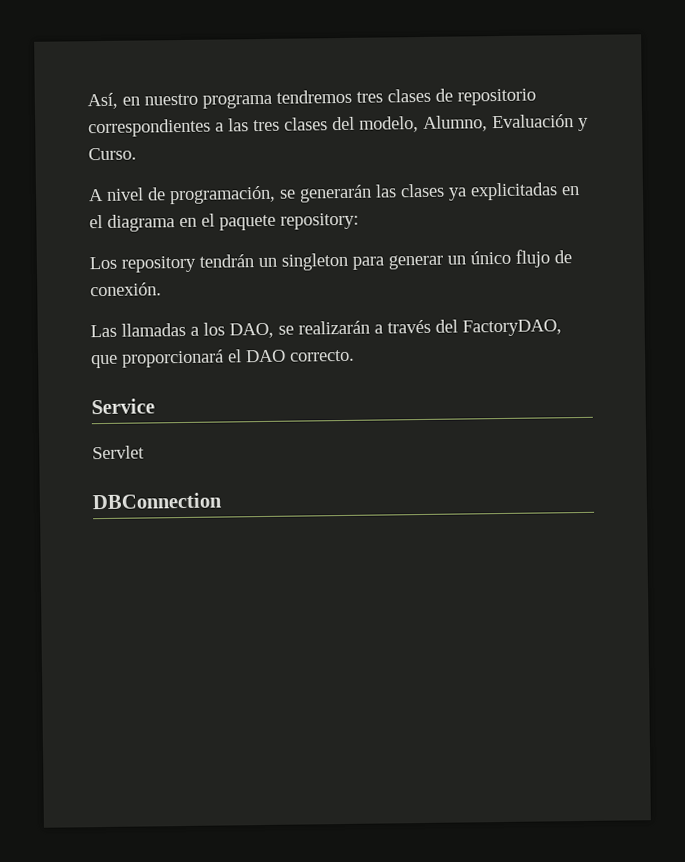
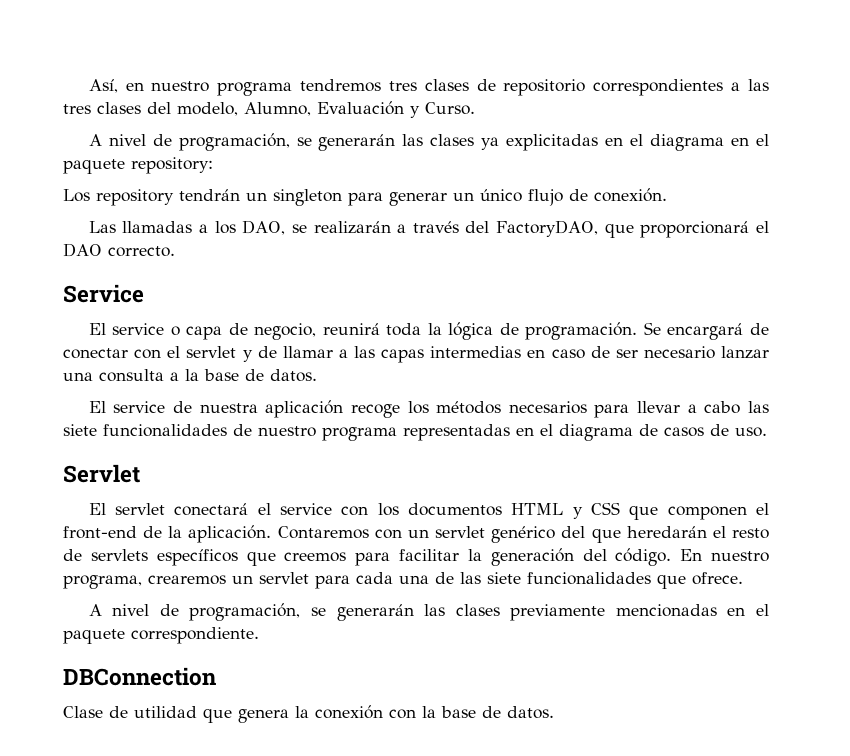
[92,445,145,460] [92,492,222,510] Servlet // DBConnection -> [88,322,769,340] [63,346,769,363] [63,369,317,382] [88,400,769,418] [63,424,767,441] [63,464,140,483] [88,502,770,520] [63,525,769,543] [63,548,770,566] [63,572,743,589] [88,603,769,621] [63,627,259,644] [63,667,216,686] [63,705,554,723] El service o capa de negocio, reunirá toda la lógica de programación. Se encargará de conectar con el servlet y de llamar a las capas intermedias en caso de ser necesario lanzar una consulta a la base de datos. // El service de nuestra aplicación recoge los métodos necesarios para llevar a cabo las siete funcionalidades de nuestro programa representadas en el diagrama de casos de uso. // Servlet // El servlet conectará el service con los documentos HTML y CSS que componen el front-end de la aplicación. Contaremos con un servlet genérico del que heredarán el resto de servlets específicos que creemos para facilitar la generación del código. En nuestro programa, crearemos un servlet para cada una de las siete funcionalidades que ofrece. // A nivel de programación, se generarán las clases previamente mencionadas en el paquete correspondiente. // DBConnection // Clase de utilidad que genera la conexión con la base de datos.

